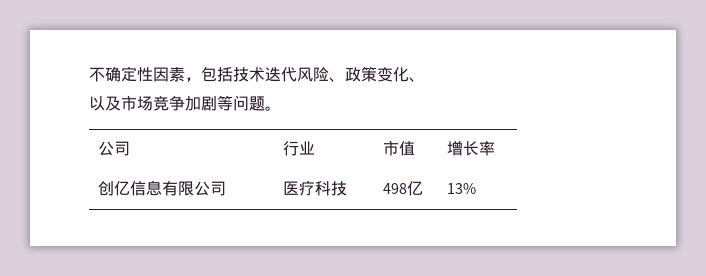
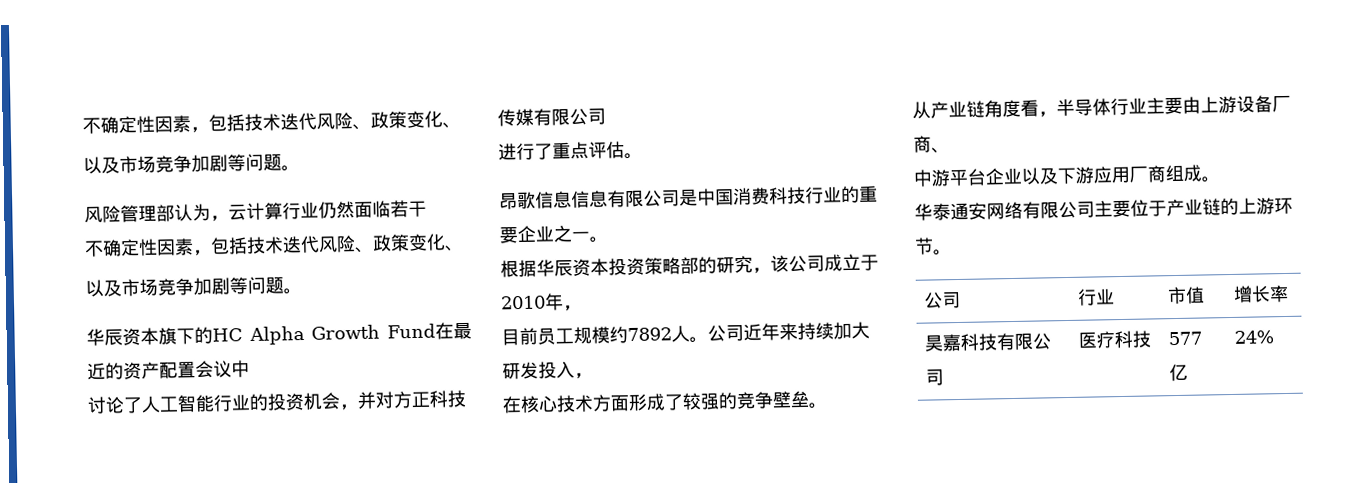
(281, 108) none -> [84,200,427,223] [84,233,464,257] [85,276,302,297] [86,321,472,346] [87,359,250,380] [87,390,466,414] [497,108,606,127] [498,141,643,161] [499,185,878,210] [499,225,608,244] [500,253,879,278] [500,293,582,312] [501,321,870,346] [502,361,593,380] [502,390,828,414] [912,95,1291,119] [913,135,950,154] [913,164,1220,187] [914,197,1293,221] [914,237,952,256] // 风险管理部认为，云计算行业仍然面临若干 // 不确定性因素，包括技术迭代风险、政策变化、 // 以及市场竞争加剧等问题。 // 华辰资本旗下的HC Alpha Growth Fund在最近的资产配置会议中 // 讨论了人工智能行业的投资机会，并对方正科技传媒有限公司 // 进行了重点评估。 // 昂歌信息信息有限公司是中国消费科技行业的重要企业之一。 // 根据华辰资本投资策略部的研究，该公司成立于2010年， // 目前员工规模约7892人。公司近年来持续加大研发投入， // 在核心技术方面形成了较强的竞争壁垒。 // 从产业链角度看，半导体行业主要由上游设备厂商、 // 中游平台企业以及下游应用厂商组成。 // 华泰通安网络有限公司主要位于产业链的上游环节。
[97,180,162,196] 创亿信息 -> [924,333,999,352] 昊嘉科技
[382,183,407,194] 498 -> [1168,331,1203,346] 577
[446,183,476,194] 13% -> [1234,330,1275,344] 24%

